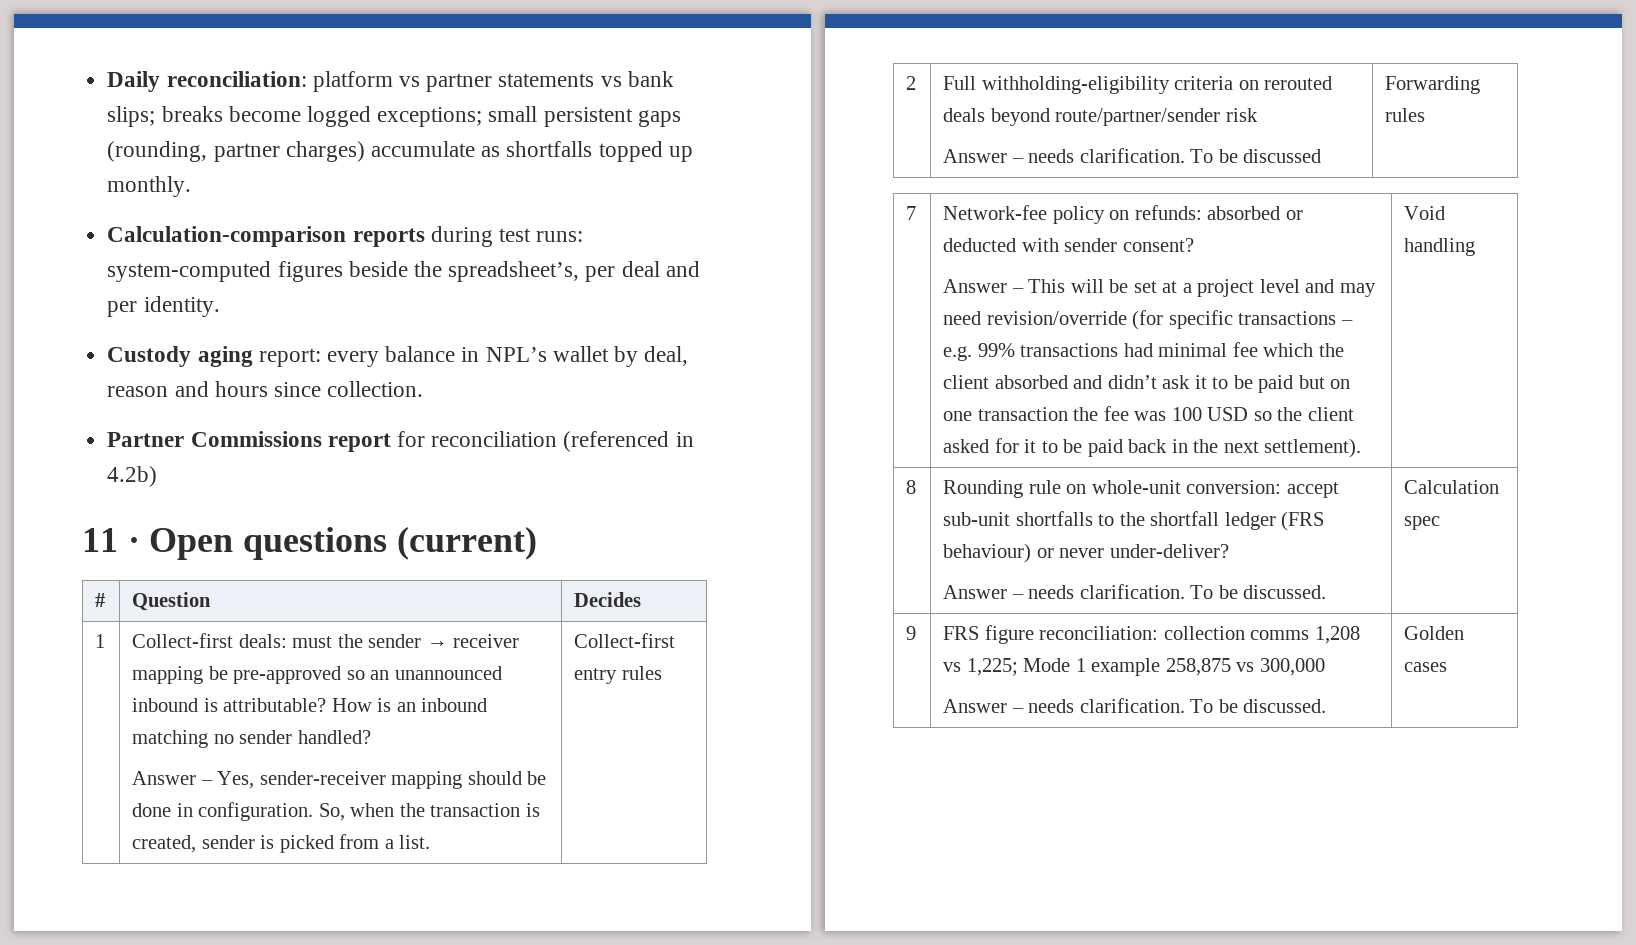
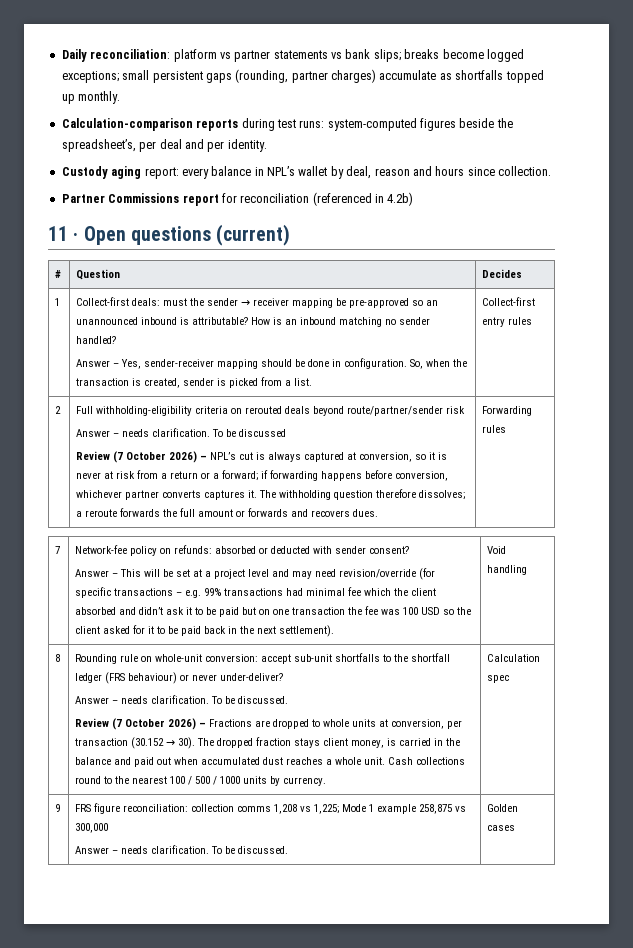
(1322, 156) none -> [76,451,448,463] [76,470,449,481] [76,489,466,500] [76,508,379,517] // Review (7 October 2026) – NPL’s cut is always captured at conversion, so it is never at risk from a return or a forward; if forwarding happens before conversion, whichever partner converts captures it. The withholding question therefore dissolves; a reroute forwards the full amount or forwards and recovers dues.
(1327, 592) none -> [75,718,463,730] [75,737,461,749] [75,757,466,767] [75,776,327,786] // Review (7 October 2026) – Fractions are dropped to whole units at conversion, per transaction (30.152 → 30). The dropped fraction stays client money, is carried in the balance and paid out when accumulated dust reaches a whole unit. Cash collections round to the nearest 100 / 500 / 1000 units by currency.

